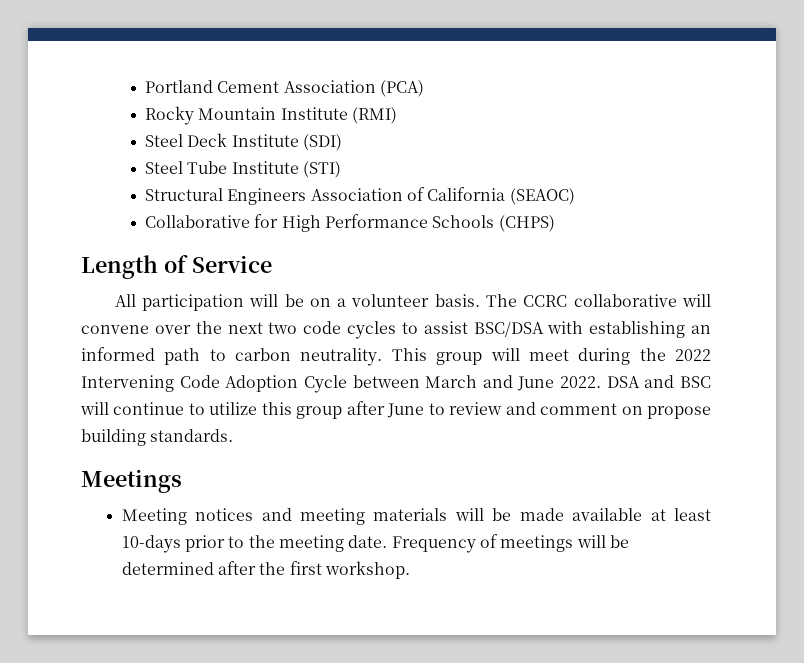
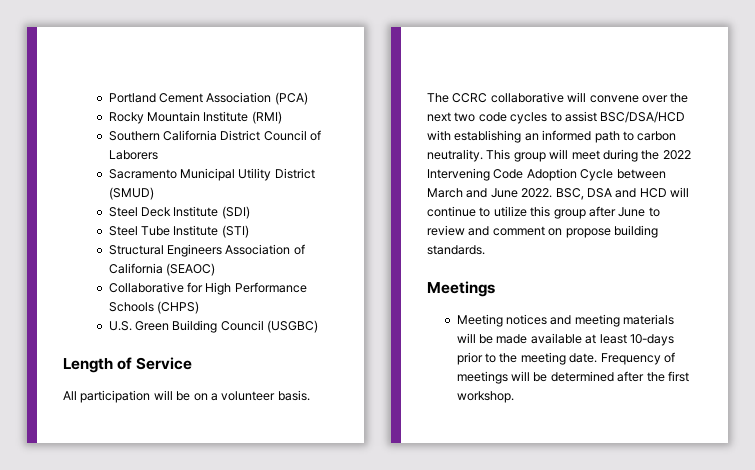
(397, 115) none -> [108,130,322,141] [108,150,158,160] [108,168,315,181] [108,187,154,200] // Southern California District Council of Laborers // Sacramento Municipal Utility District (SMUD)
(555, 223) none -> [108,320,319,333] // U.S. Green Building Council (USGBC)
[473,321,544,337] BSC/DSA -> [600,111,686,123] BSC/DSA/HCD
(602, 382) none -> [555,188,584,200] BSC,
[679,376,711,388] BSC -> [639,188,667,198] HCD

